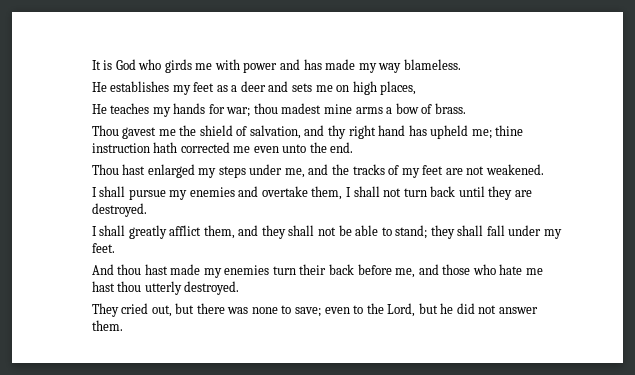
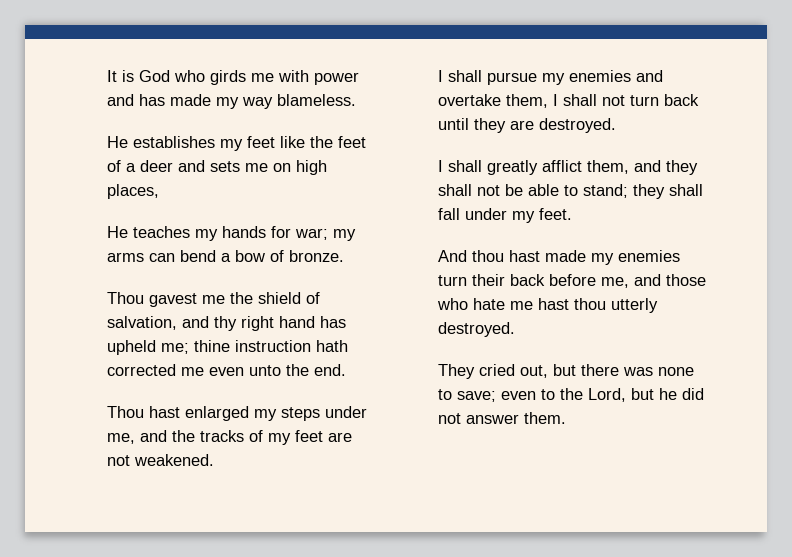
[216,85,228,92] as -> [280,136,367,148] [107,160,122,172] like the feet of
[253,103,383,114] thou madest mine arms -> [333,229,357,241] [107,250,217,262] my arms can bend
[434,103,466,114] brass. -> [289,250,345,262] bronze.

